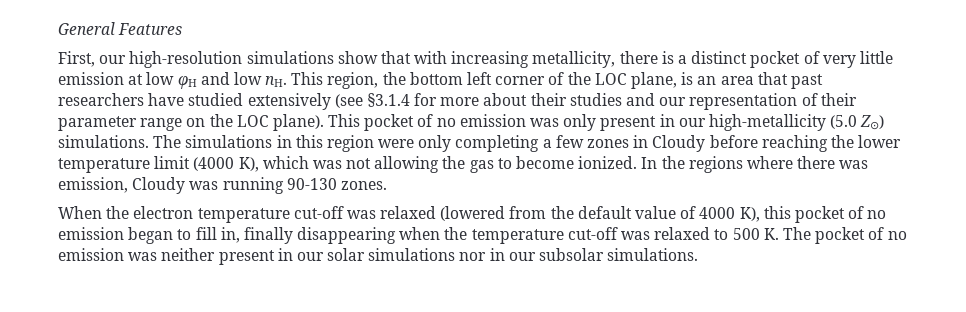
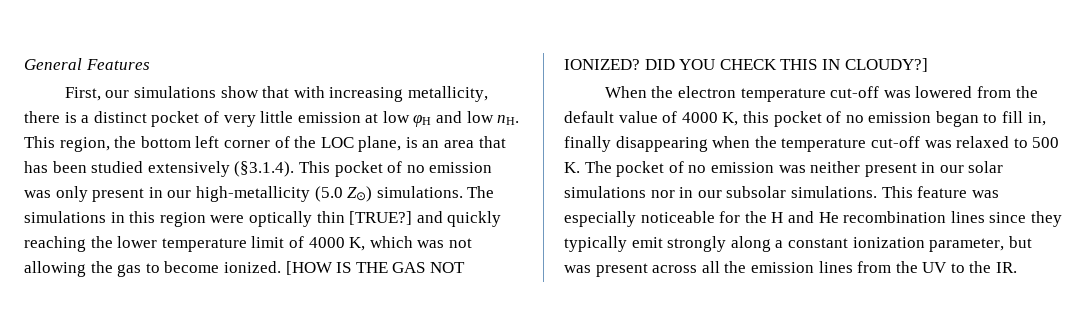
[129,51,243,68] high-resolution -> (130, 94) none
[790,74,823,89] [58,93,857,110] [58,114,324,131] past researchers have studied extensively (see §3.1.4 for more about their studies and our representation of their parameter range on the LOC plane). -> [24,161,295,177] has been studied extensively (§3.1.4).
[418,135,758,152] only completing a few zones in Cloudy before -> [248,211,502,227] optically thin [TRUE?] and quickly
[193,157,259,172] (4000 K), -> [288,236,366,251] of 4000 K,
[641,156,869,173] [58,177,387,194] In the regions where there was emission, Cloudy was running 90-130 zones. -> [285,261,465,275] [564,58,928,72] [HOW IS THE GAS NOT IONIZED? DID YOU CHECK THIS IN CLOUDY?]
[380,206,506,221] relaxed (lowered -> [915,86,973,98] lowered
[739,207,760,222] K), -> [722,112,739,126] K,
(699, 254) none -> [881,186,999,198] [564,211,1062,227] [564,236,1032,252] [564,261,1018,277] This feature was especially noticeable for the H and He recombination lines since they typically emit strongly along a constant ionization parameter, but was present across all the emission lines from the UV to the IR.

